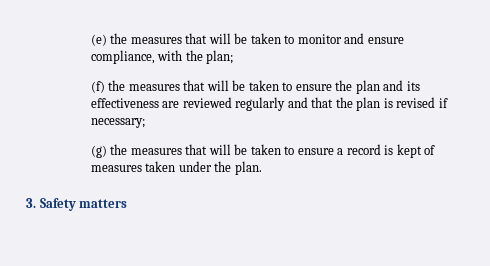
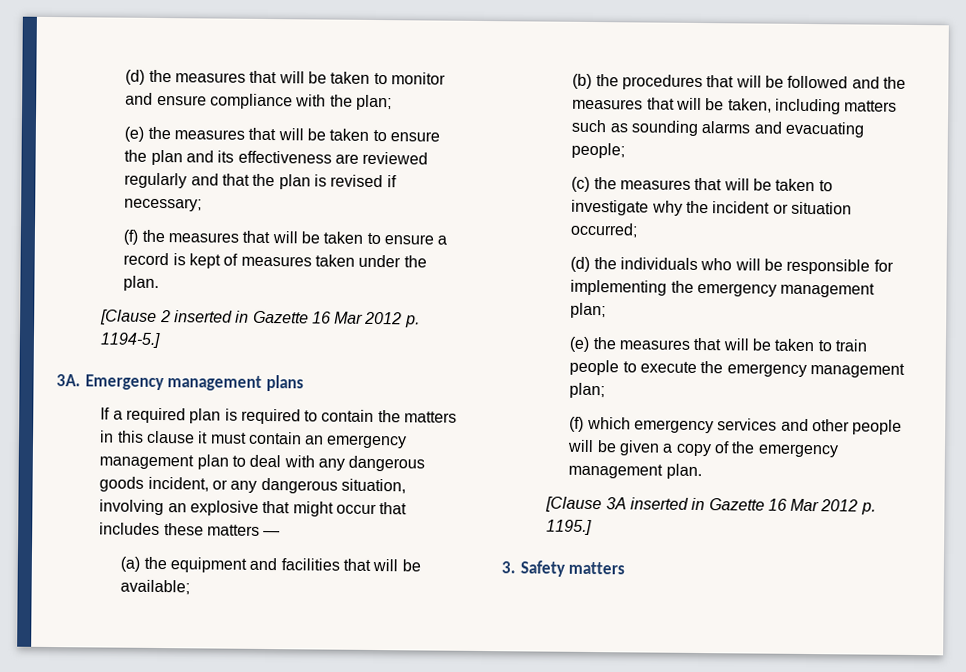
[90,34,107,46] (e) -> [125,69,146,85] (d)
[90,50,155,64] compliance, -> [209,93,293,110] compliance
[90,81,105,93] (f) -> [124,126,145,142] (e)
[90,145,107,158] (g) -> [123,229,139,245] (f)
(262, 168) none -> [100,309,420,328] [100,332,162,349] [56,374,304,392] [100,407,458,425] [99,430,408,449] [99,454,426,472] [99,476,406,494] [99,499,408,517] [99,522,281,537] [120,556,421,573] [120,579,191,595] [572,73,906,91] [572,97,898,115] [571,119,864,138] [571,142,626,159] [571,176,833,192] [571,199,852,216] [570,222,639,238] [570,256,894,275] [570,279,876,298] [570,302,607,319] [569,336,867,352] [569,359,905,378] [569,382,606,399] [569,416,903,435] [567,439,839,458] [568,463,702,480] [545,496,876,515] [546,519,593,536] // [Clause 2 inserted in Gazette 16 Mar 2012 p. 1194-5.] // 3A. Emergency management plans // If a required plan is required to contain the matters in this clause it must contain an emergency management plan to deal with any dangerous goods incident, or any dangerous situation, involving an explosive that might occur that includes these matters — // (a) the equipment and facilities that will be available; // (b) the procedures that will be followed and the measures that will be taken, including matters such as sounding alarms and evacuating people; // (c) the measures that will be taken to investigate why the incident or situation occurred; // (d) the individuals who will be responsible for implementing the emergency management plan; // (e) the measures that will be taken to train people to execute the emergency management plan; // (f) which emergency services and other people will be given a copy of the emergency management plan. // [Clause 3A inserted in Gazette 16 Mar 2012 p. 1195.]

